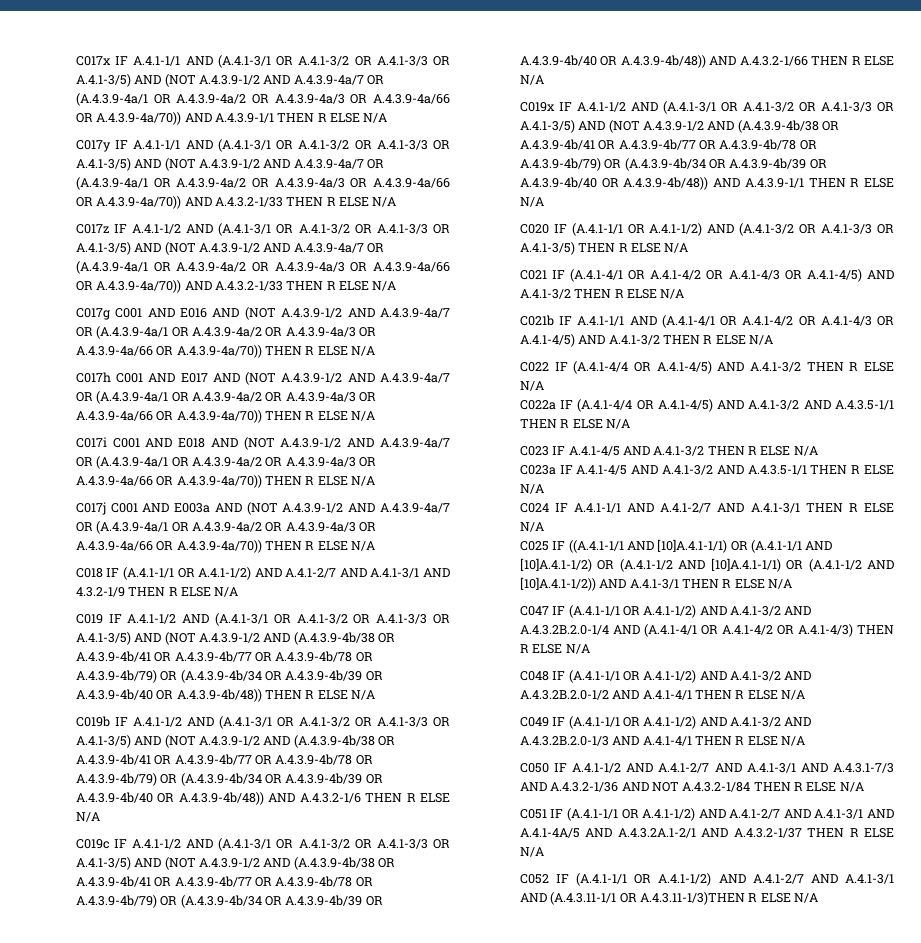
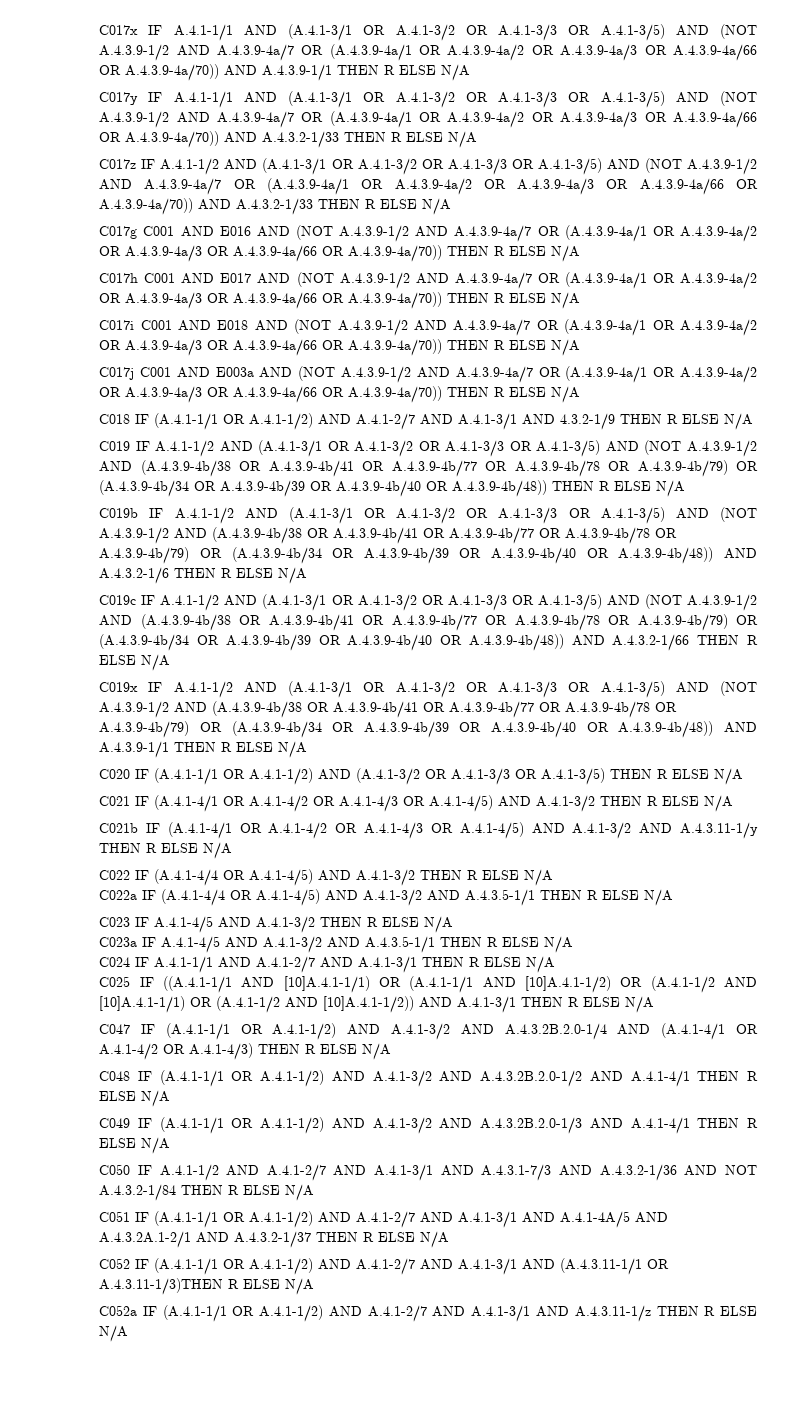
[577,315,894,328] [519,334,660,347] A.4.1-1/1 AND (A.4.1-4/1 OR A.4.1-4/2 OR A.4.1-4/3 OR A.4.1-4/5) AND A.4.1-3/2 -> [167,822,759,839] (A.4.1-4/1 OR A.4.1-4/2 OR A.4.1-4/3 OR A.4.1-4/5) AND A.4.1-3/2 AND A.4.3.11-1/y
(819, 898) none -> [99,1305,758,1322] [99,1325,129,1342] // C052a IF (A.4.1-1/1 OR A.4.1-1/2) AND A.4.1-2/7 AND A.4.1-3/1 AND A.4.3.11-1/z THEN R ELSE N/A

